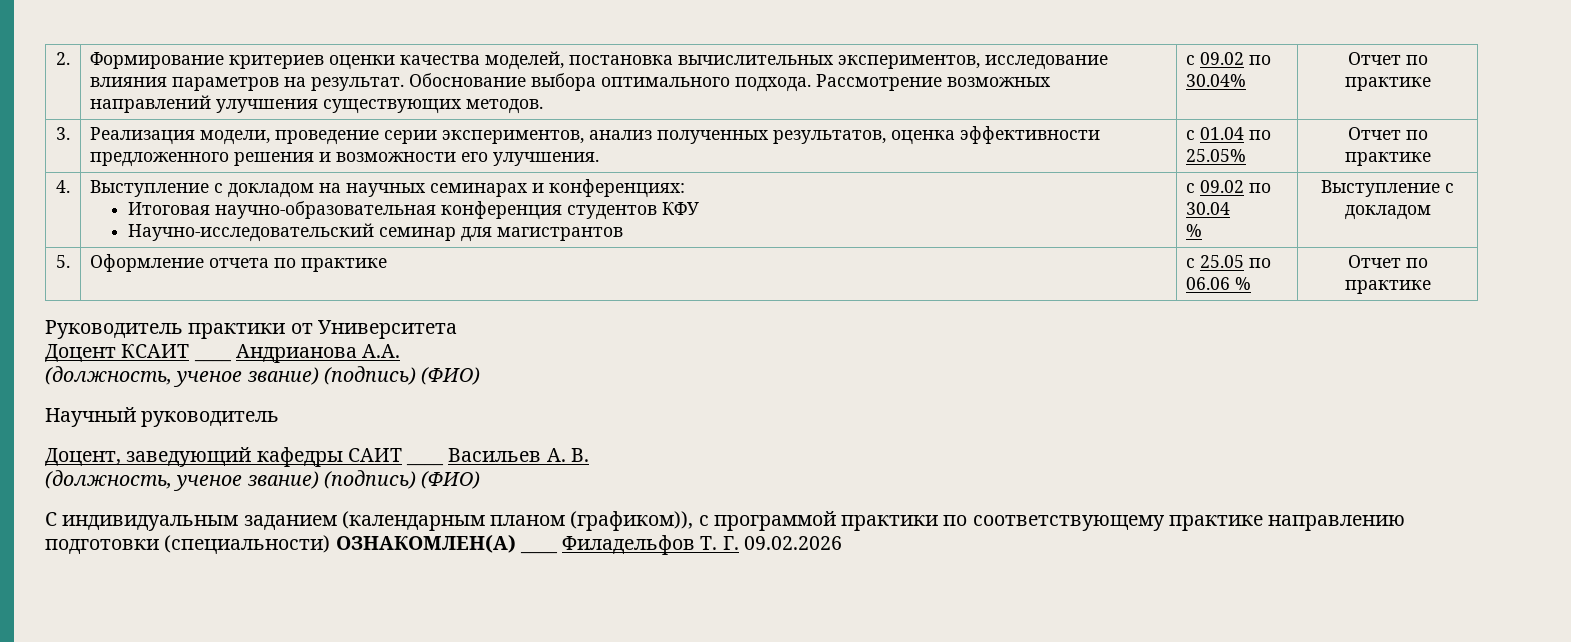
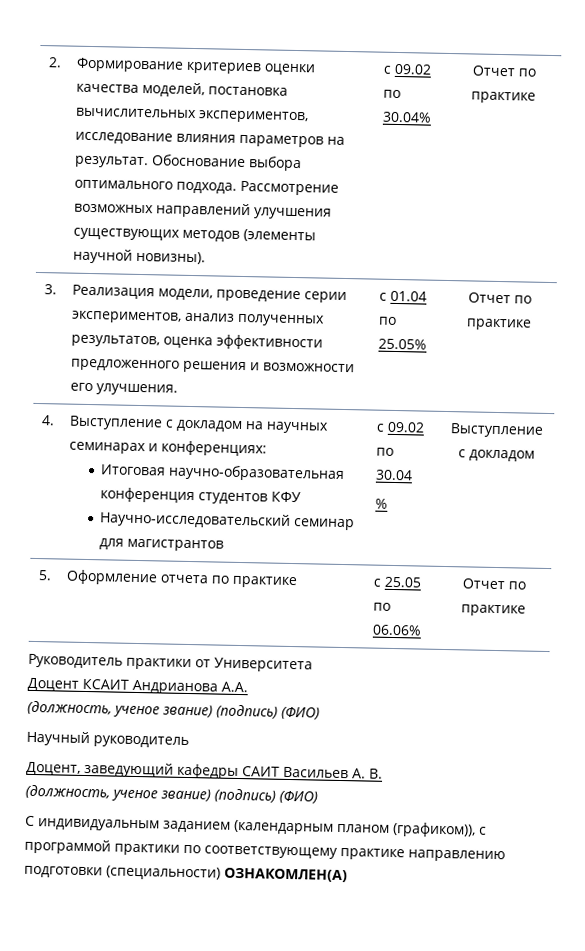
[466,99,544,114] методов. -> [182,229,317,243] [73,248,207,265] методов (элементы научной новизны).
[1186,277,1252,290] 06.06 % -> [372,624,423,636] 06.06%
[193,358,232,362] ____ -> (129, 684) none
[406,462,445,466] ____ -> (280, 771) none
[519,535,842,555] ____ Филадельфов Т. Г. 09.02.2026 -> (348, 875) none

